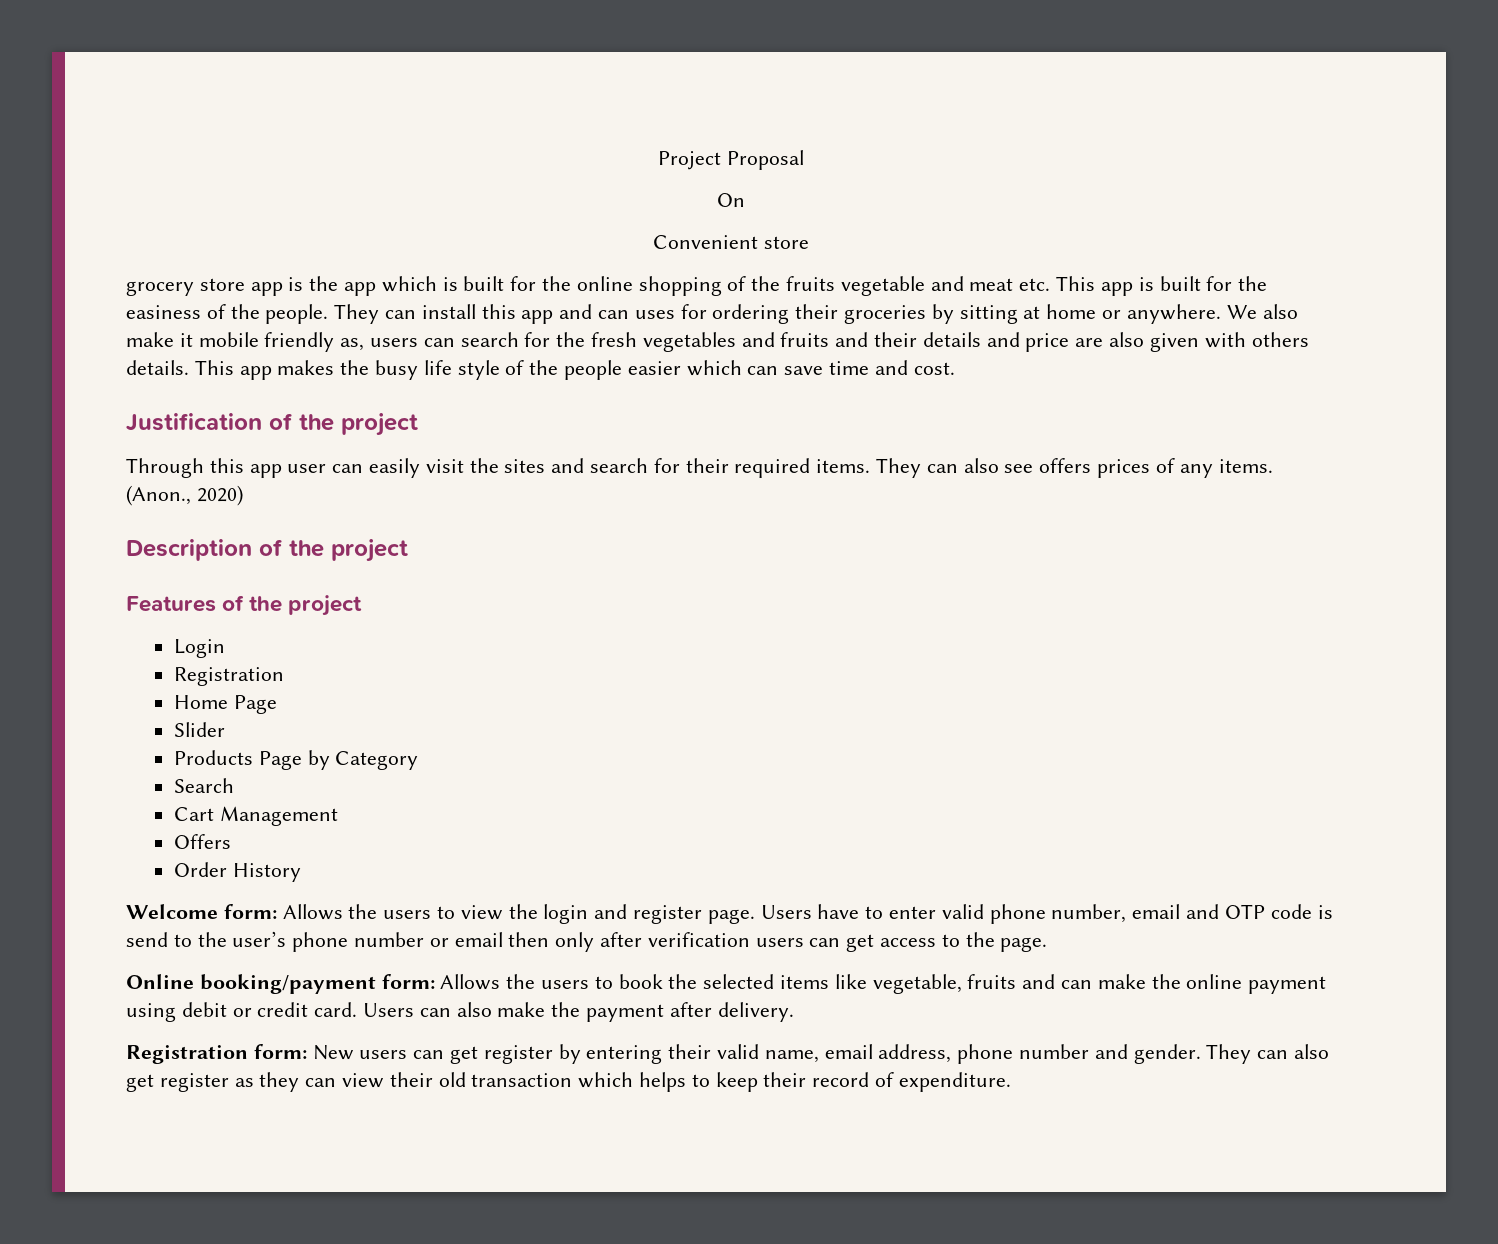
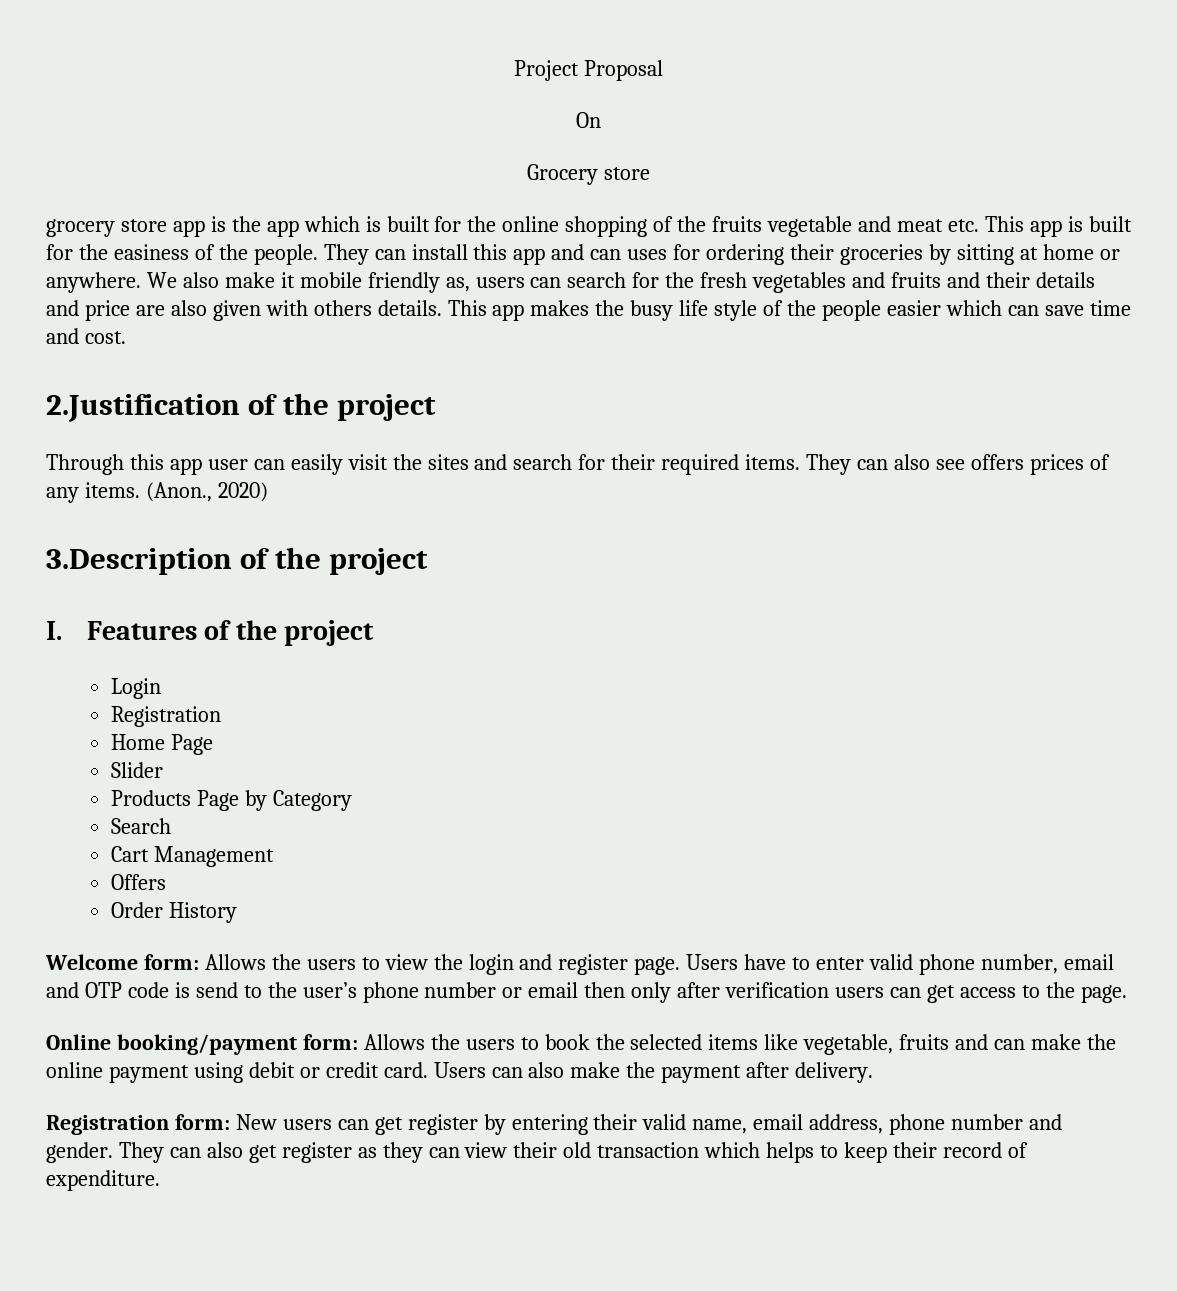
[653,235,759,249] Convenient -> [527,164,599,185] Grocery
[126,413,262,432] Justification -> [46,394,240,422] 2.Justification
[126,539,408,562] Description of the project // -> [46,547,429,575] [46,621,62,640] 3.Description of the project // I.

